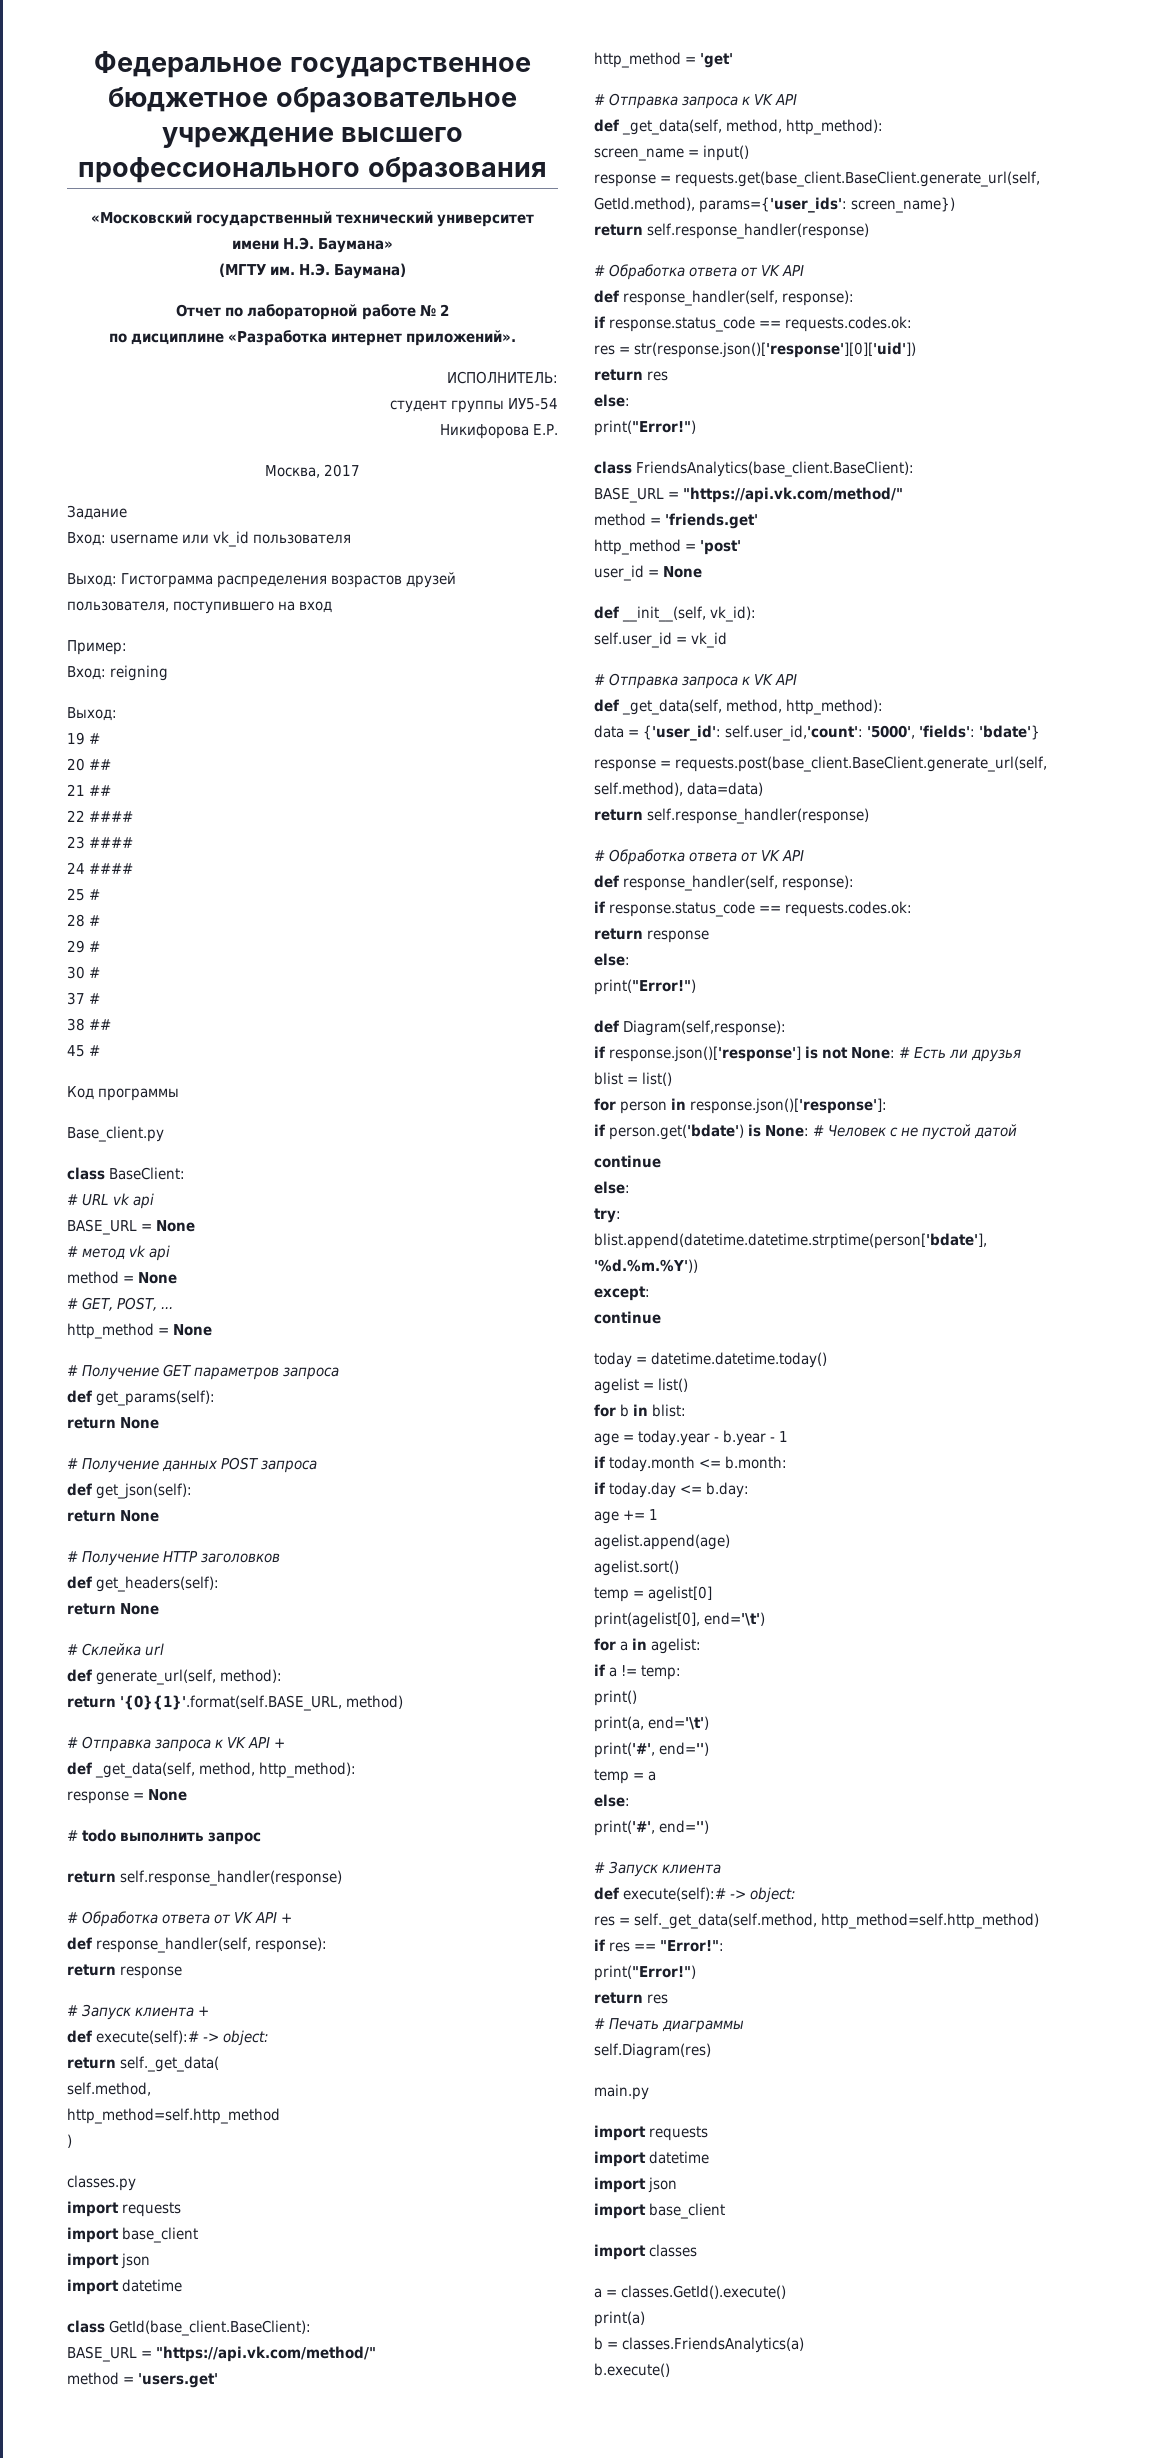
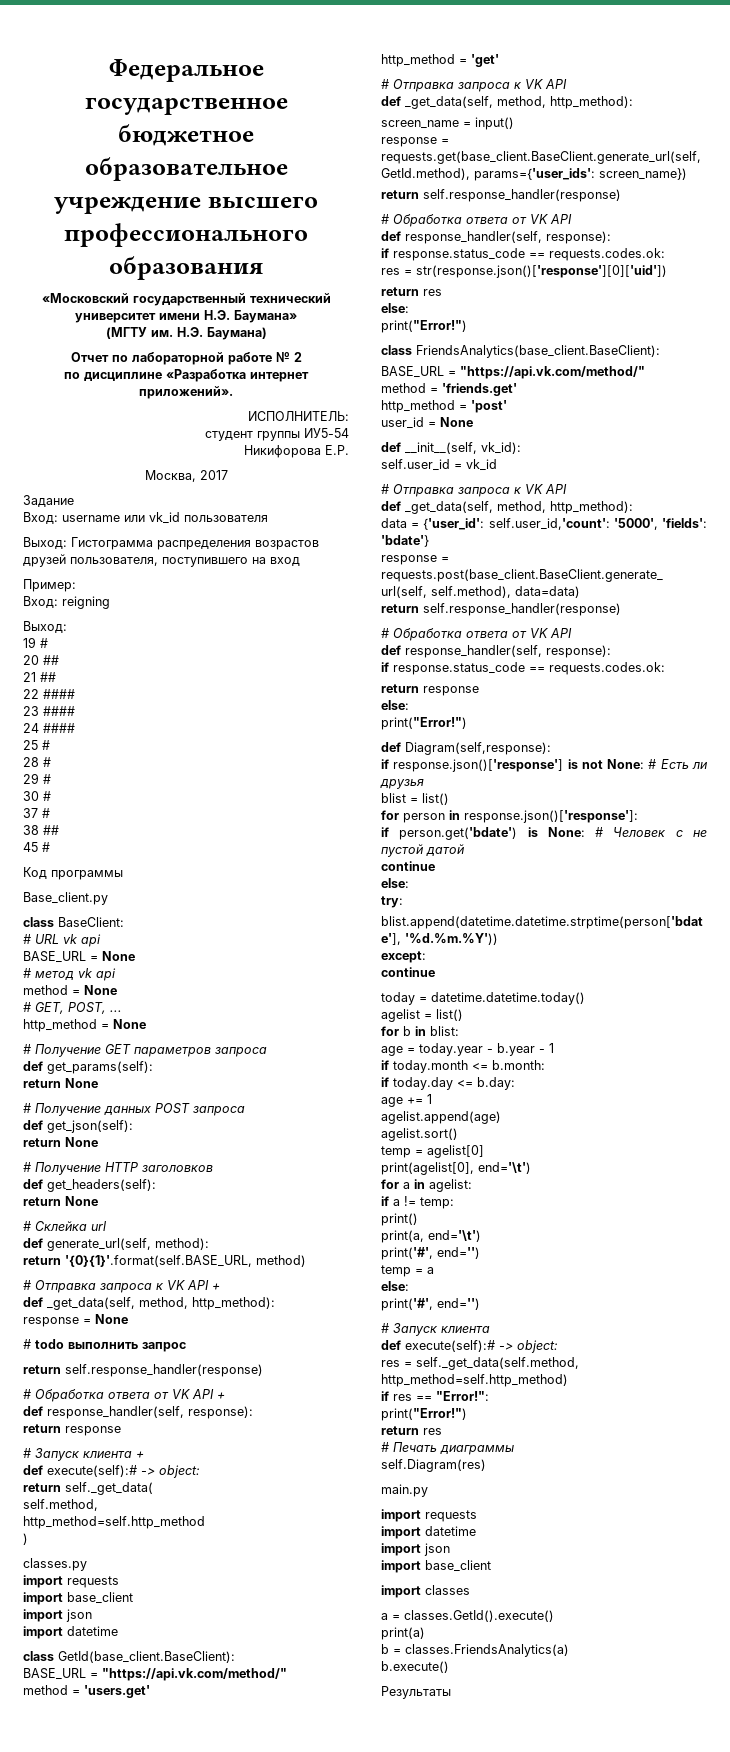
(670, 2370) none -> [381,1686,451,1699] // Результаты

